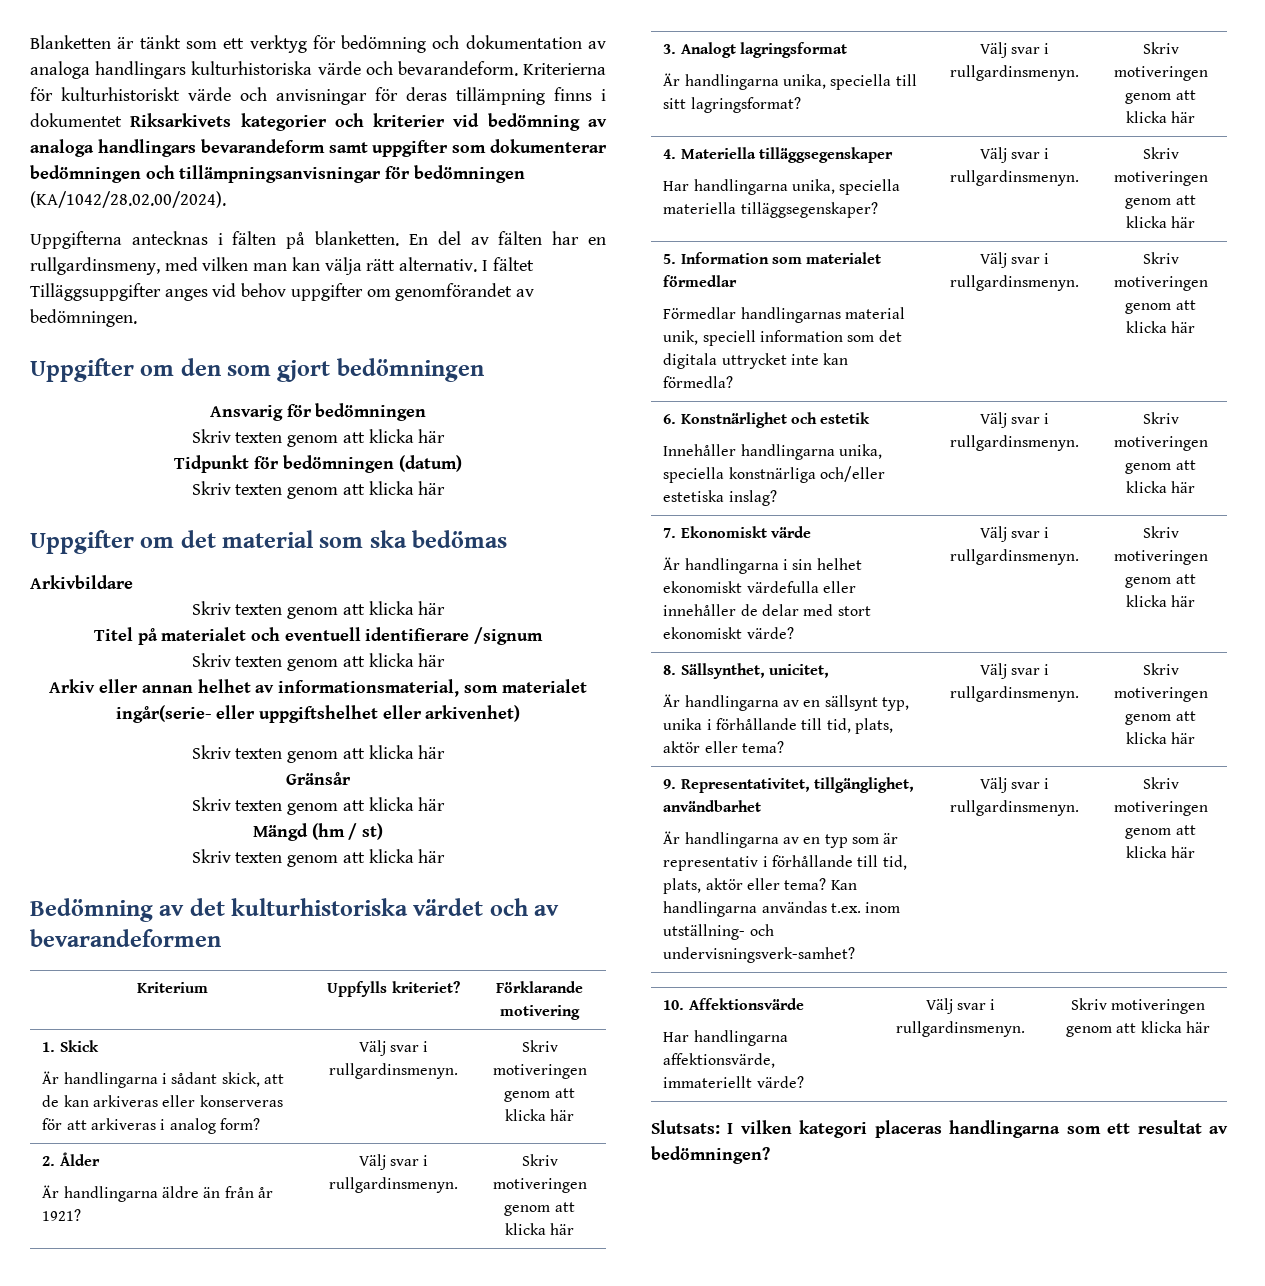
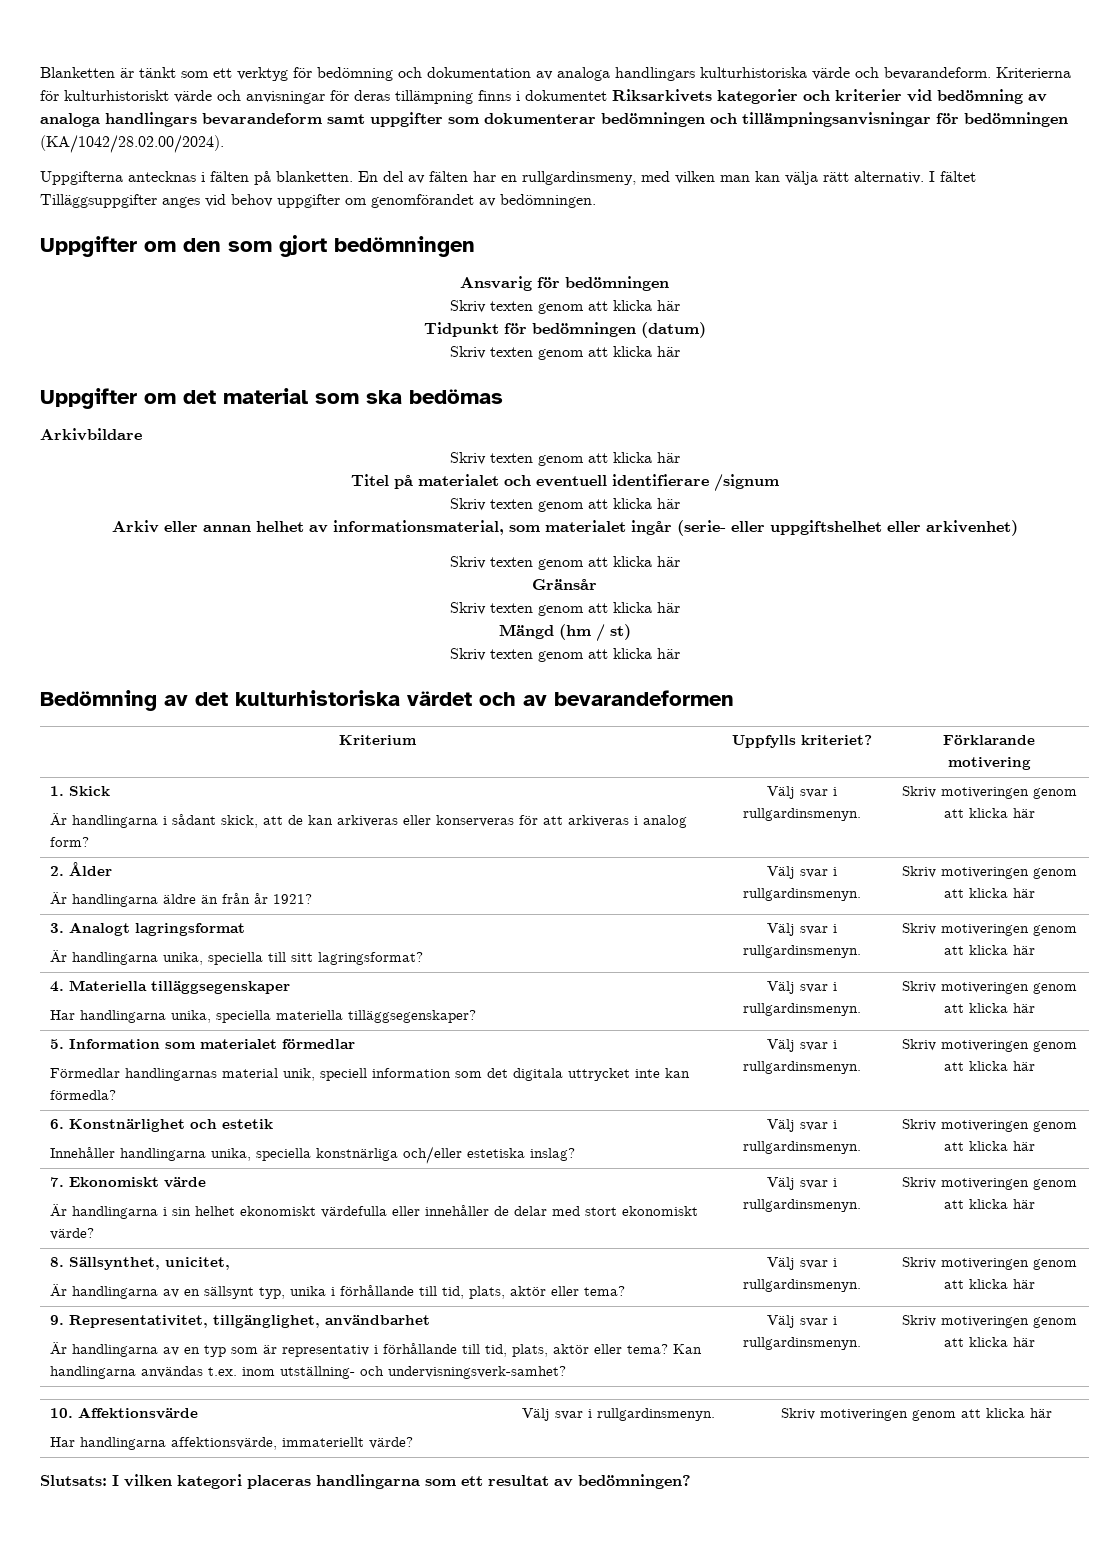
[115,705,212,723] ingår(serie- -> [630,520,726,536] ingår (serie-

